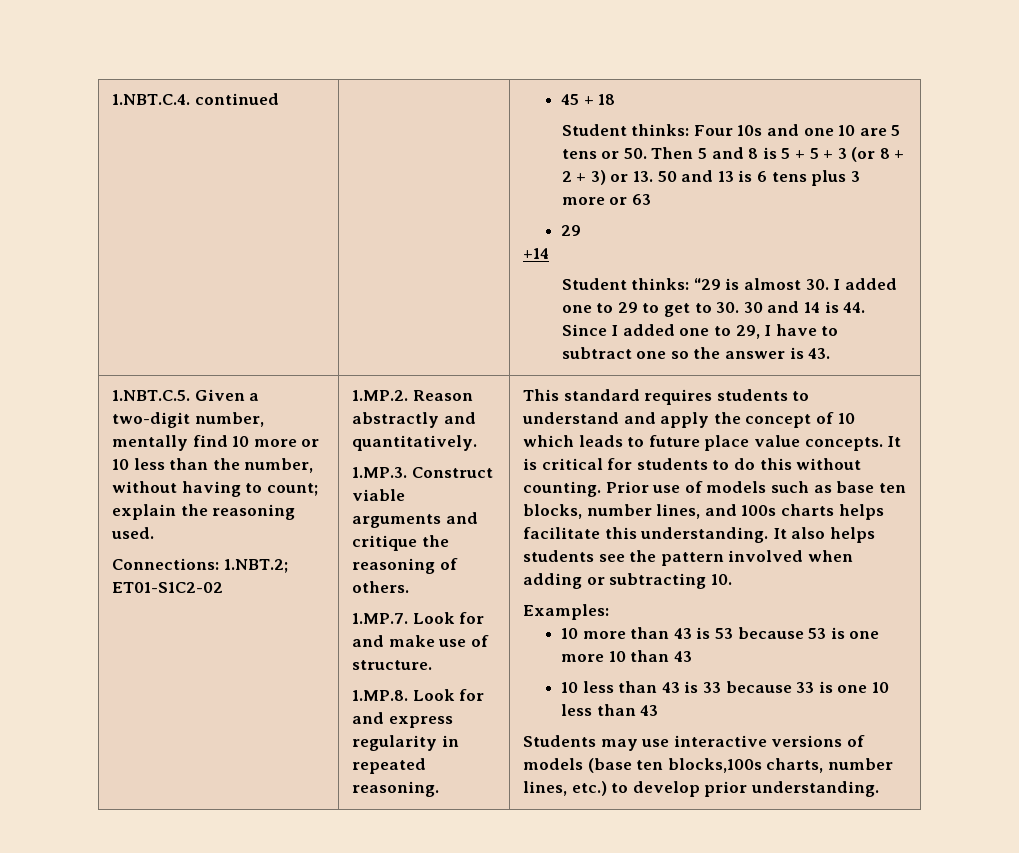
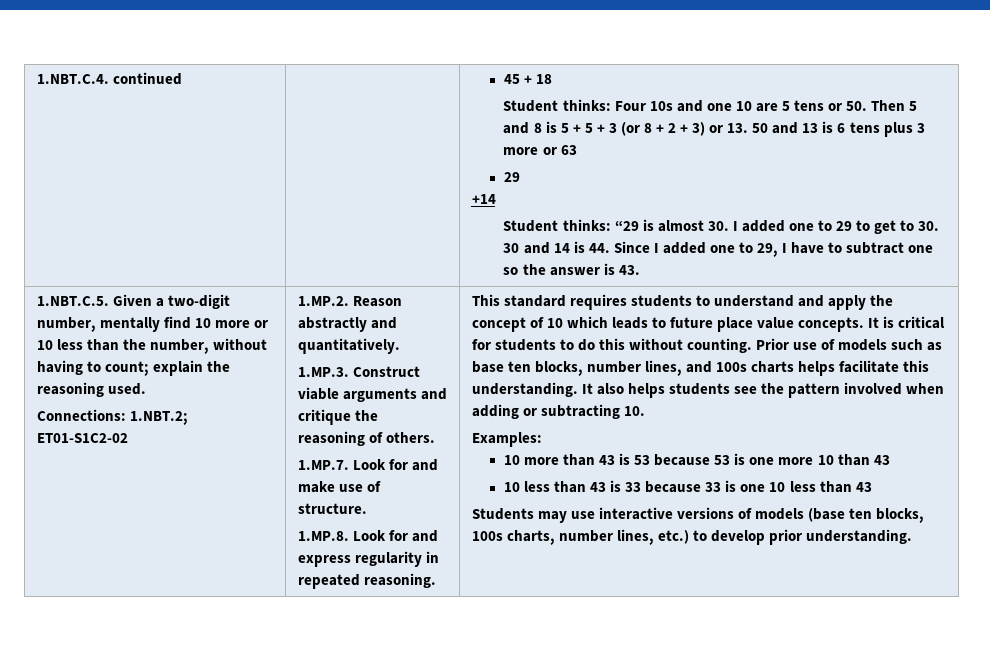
[667,758,762,773] blocks,100s -> [875,508,924,523] [471,531,503,541] blocks, 100s

